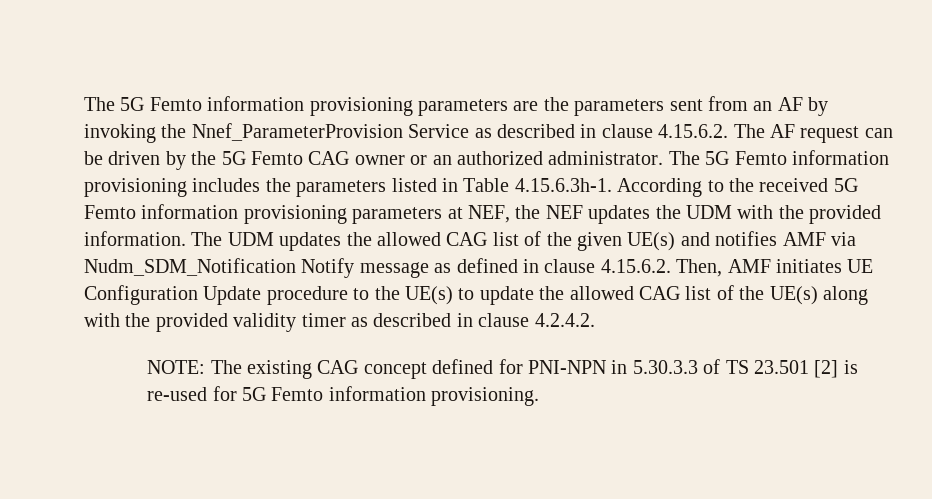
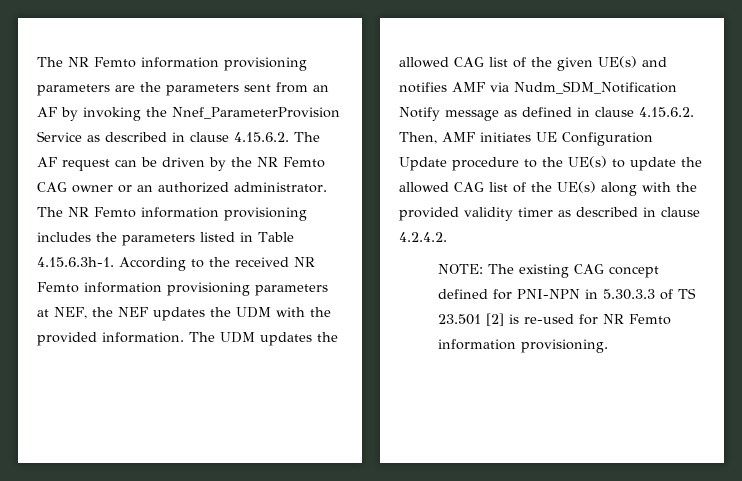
[84,97,145,111] The 5G -> [37,57,89,67] The NR
[221,151,246,165] 5G -> [257,157,278,167] NR
[705,151,730,165] 5G -> [68,207,89,217] NR
[833,178,858,192] 5G -> [294,257,315,267] NR
[242,387,267,401] 5G -> [603,314,625,324] NR

